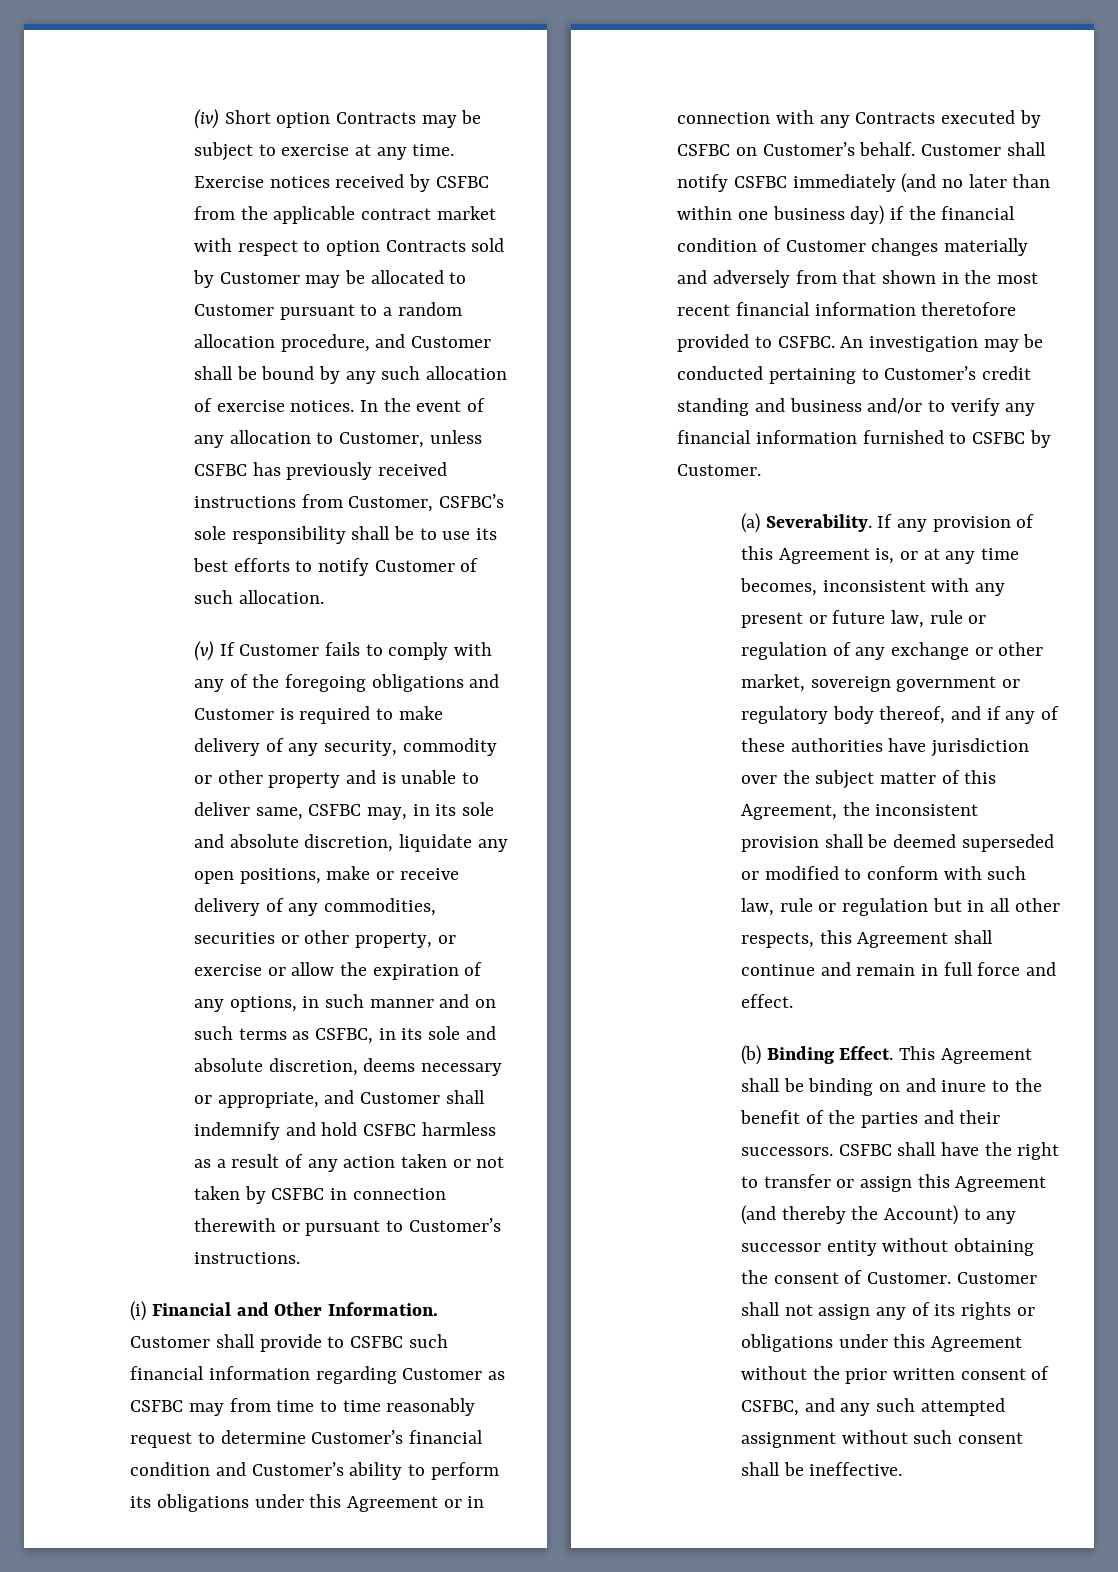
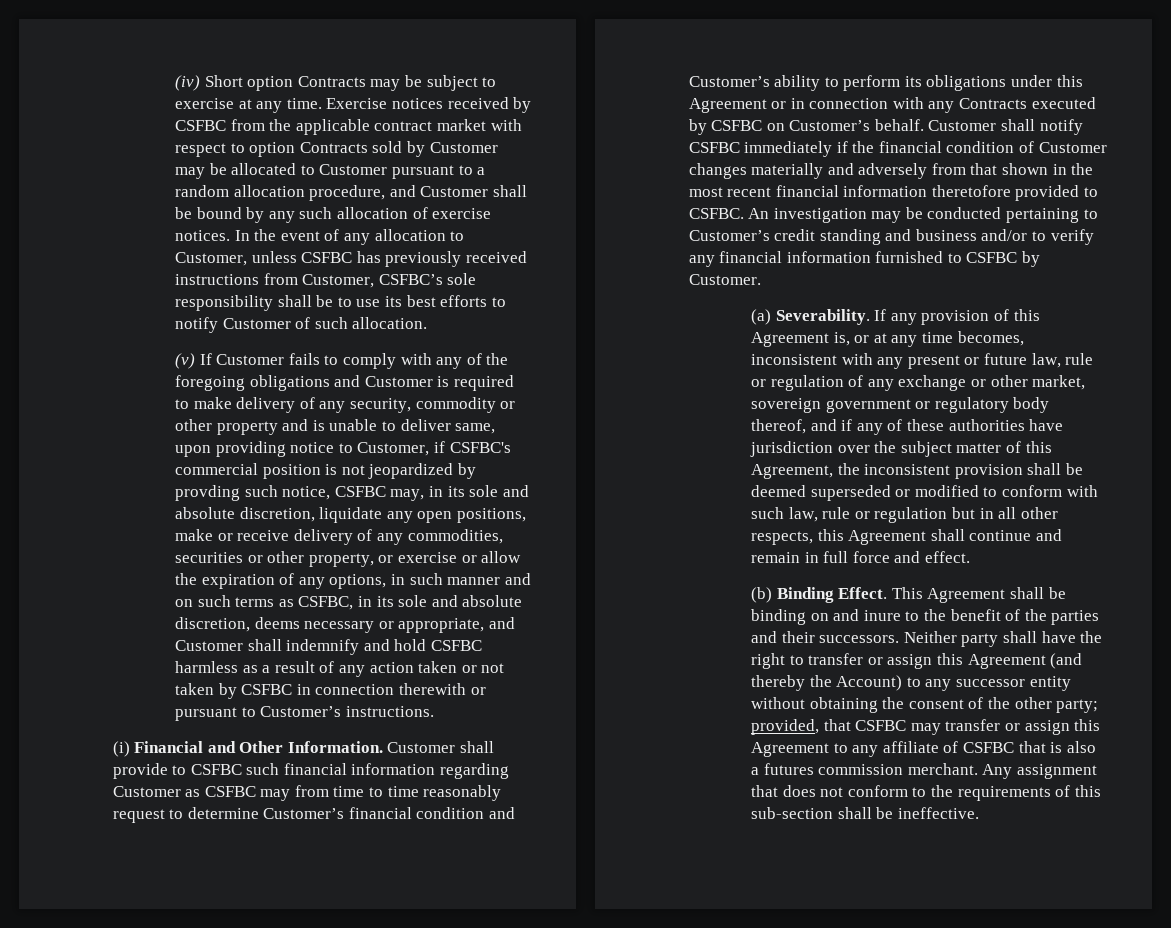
(303, 813) none -> [175,441,511,457] [175,463,476,479] [175,485,331,501] upon providing notice to Customer, if CSFBC's commercial position is not jeopardized by provding such notice,
[901,173,1051,193] [677,205,885,225] (and no later than within one business day) -> (833, 149) none
[838,1144,892,1156] CSFBC -> [903,631,999,647] Neither party
[867,1272,1037,1284] [741,1302,1035,1320] [741,1334,1023,1352] [741,1366,1050,1384] [741,1398,1005,1416] [741,1430,1024,1448] Customer. Customer shall not assign any of its rights or obligations under this Agreement without the prior written consent of CSFBC, and any such attempted assignment without such consent -> [987,697,1099,713] [751,719,1101,735] [751,741,1096,757] [751,763,1097,779] [751,785,1101,801] [751,807,834,819] the other party; provided, that CSFBC may transfer or assign this Agreement to any affiliate of CSFBC that is also a futures commission merchant. Any assignment that does not conform to the requirements of this sub-section

